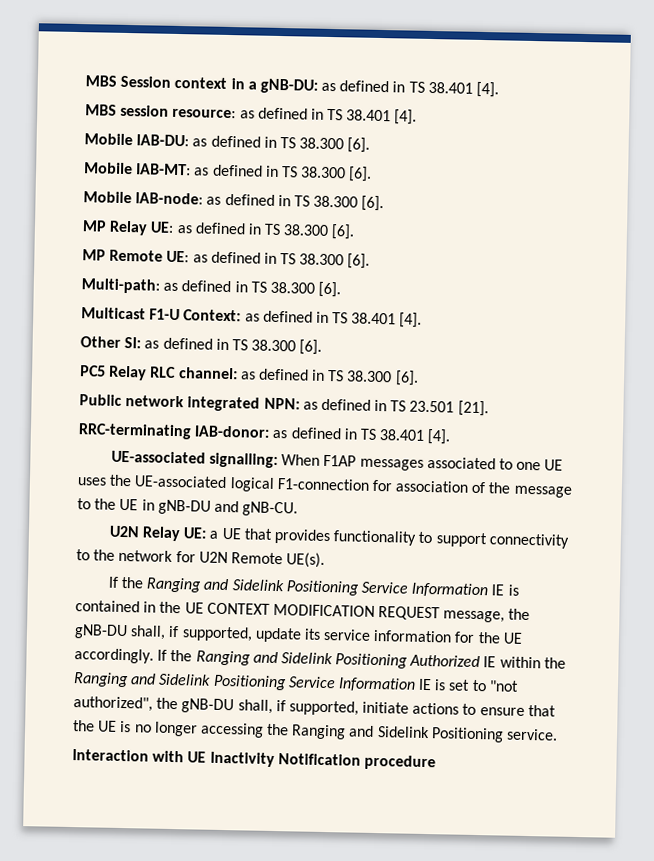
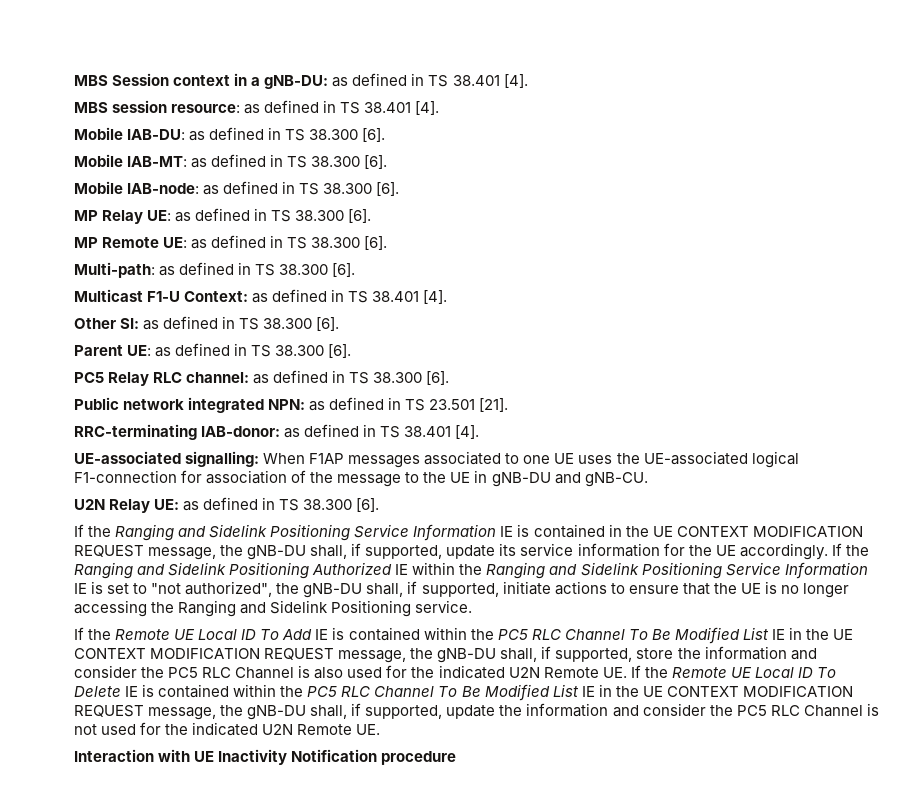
(323, 347) none -> [74,343,352,358] // Parent UE: as defined in TS 38.300 [6].
[209,527,569,549] [76,549,326,568] a UE that provides functionality to support connectivity to the network for U2N Remote UE(s). -> [183,497,380,512] as defined in TS 38.300 [6].
(559, 734) none -> [74,627,854,644] [74,646,817,663] [74,665,836,679] [74,684,853,701] [74,703,879,720] [74,722,381,736] // If the Remote UE Local ID To Add IE is contained within the PC5 RLC Channel To Be Modified List IE in the UE CONTEXT MODIFICATION REQUEST message, the gNB-DU shall, if supported, store the information and consider the PC5 RLC Channel is also used for the indicated U2N Remote UE. If the Remote UE Local ID To Delete IE is contained within the PC5 RLC Channel To Be Modified List IE in the UE CONTEXT MODIFICATION REQUEST message, the gNB-DU shall, if supported, update the information and consider the PC5 RLC Channel is not used for the indicated U2N Remote UE.

